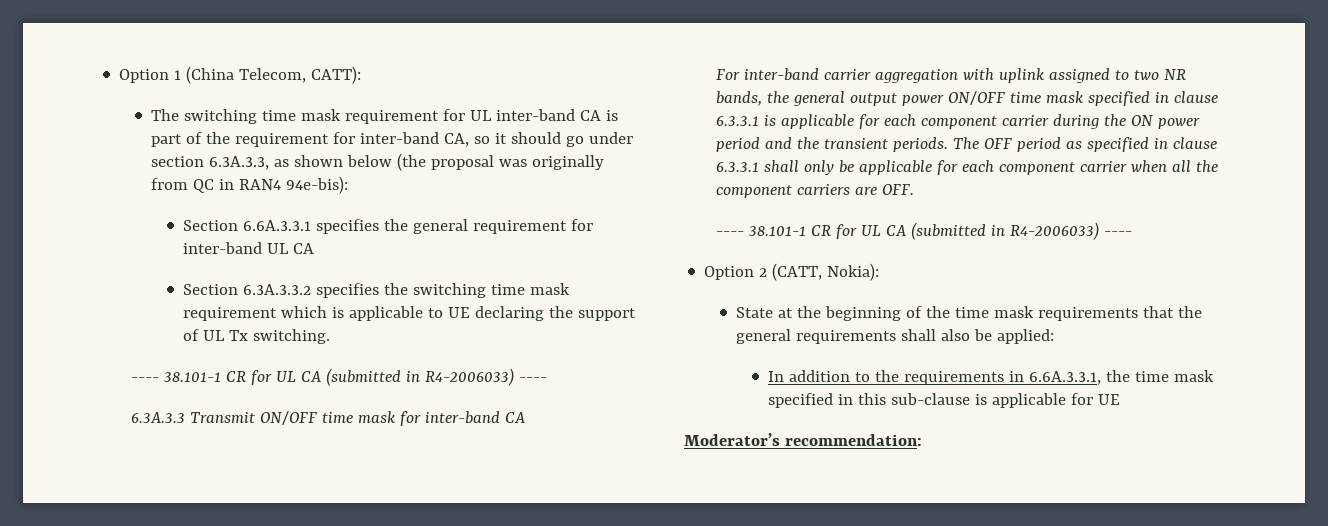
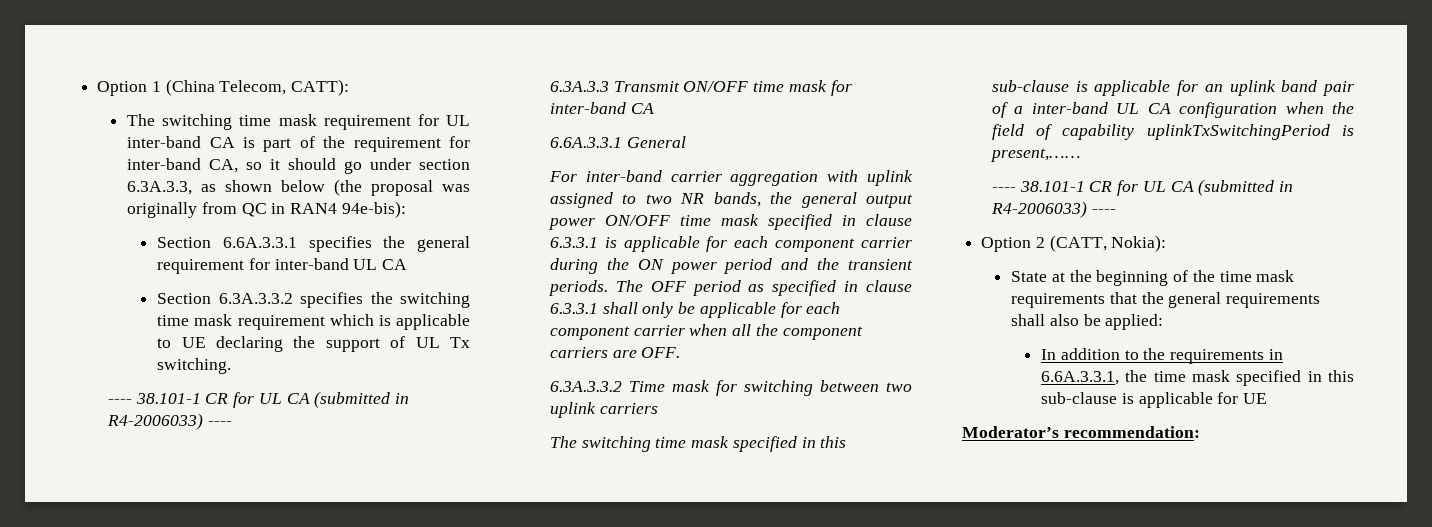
(525, 417) none -> [549,136,686,148] // 6.6A.3.3.1 General
(914, 189) none -> [549,380,912,396] [549,402,658,418] [549,436,847,452] [991,80,1354,96] [991,102,1354,118] [991,124,1354,140] [989,148,1081,162] // 6.3A.3.3.2 Time mask for switching between two uplink carriers // The switching time mask specified in this sub-clause is applicable for an uplink band pair of a inter-band UL CA configuration when the field of capability uplinkTxSwitchingPeriod is present,……

